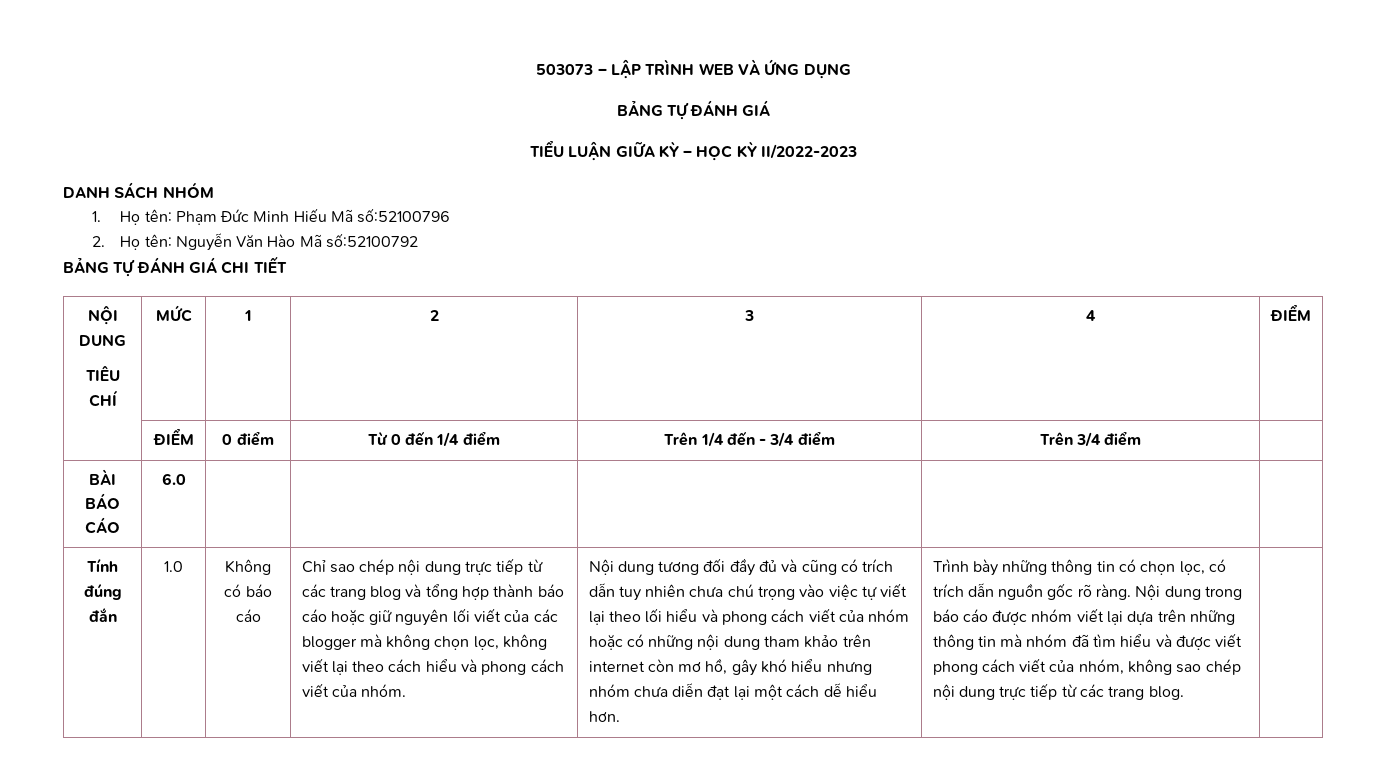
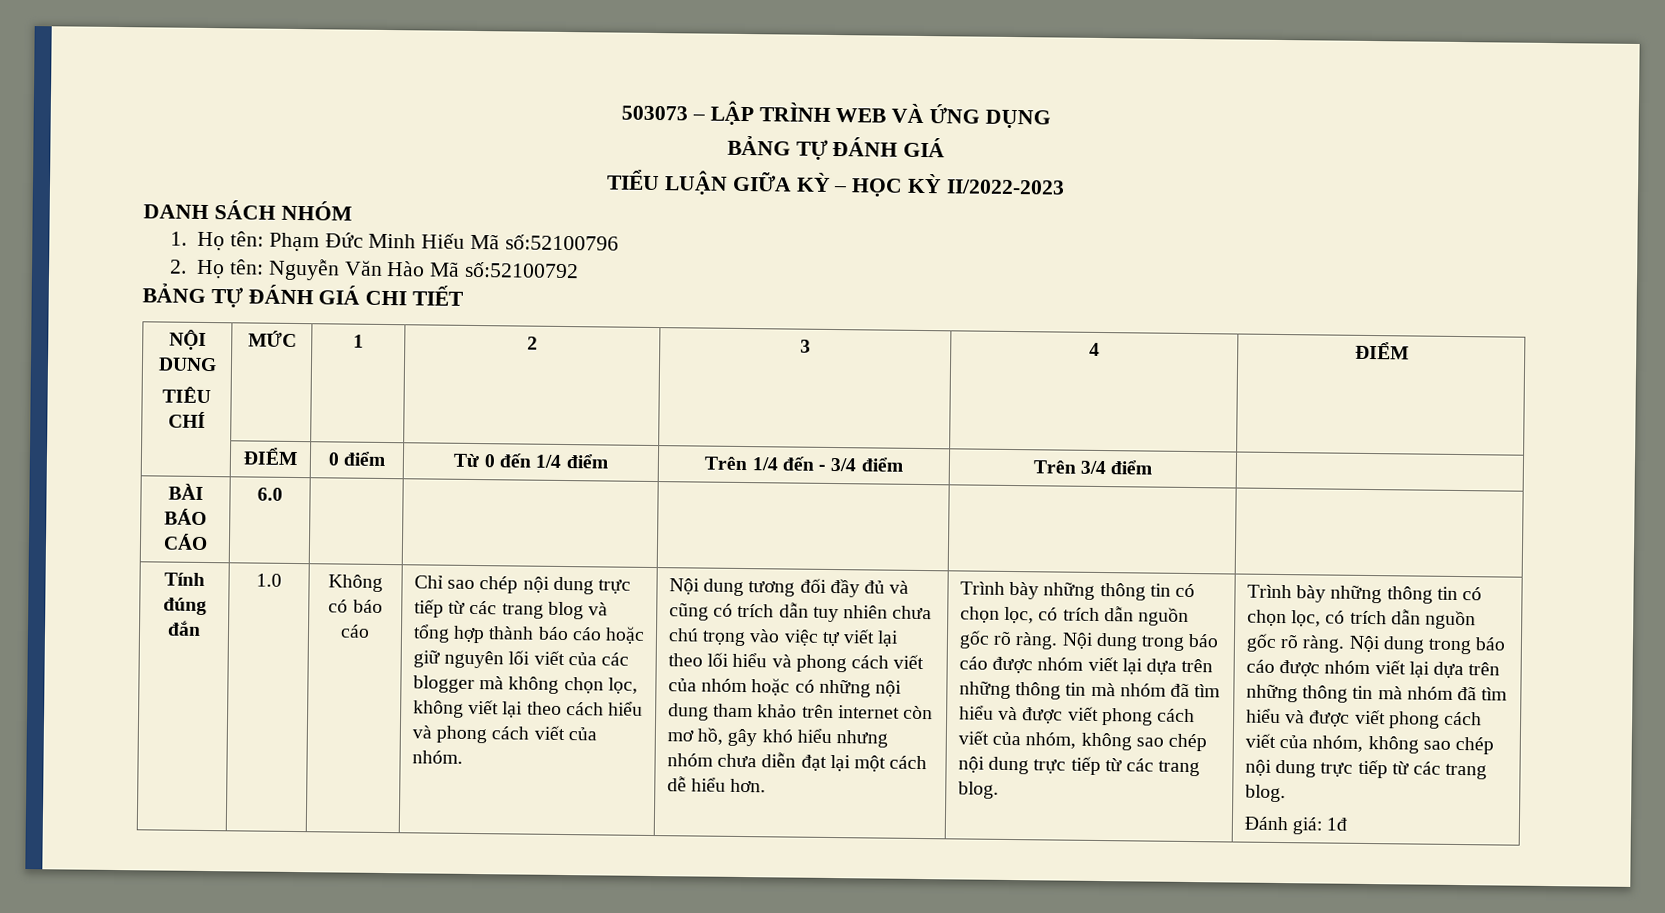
(1184, 693) none -> [1246,584,1483,604] [1246,609,1477,630] [1245,633,1507,655] [1245,659,1501,679] [1245,684,1508,703] [1245,708,1483,729] [1244,733,1495,755] [1244,759,1488,780] [1244,784,1286,803] [1243,816,1348,835] Trình bày những thông tin có chọn lọc, có trích dẫn nguồn gốc rõ ràng. Nội dung trong báo cáo được nhóm viết lại dựa trên những thông tin mà nhóm đã tìm hiểu và được viết phong cách viết của nhóm, không sao chép nội dung trực tiếp từ các trang blog. // Đánh giá: 1đ

